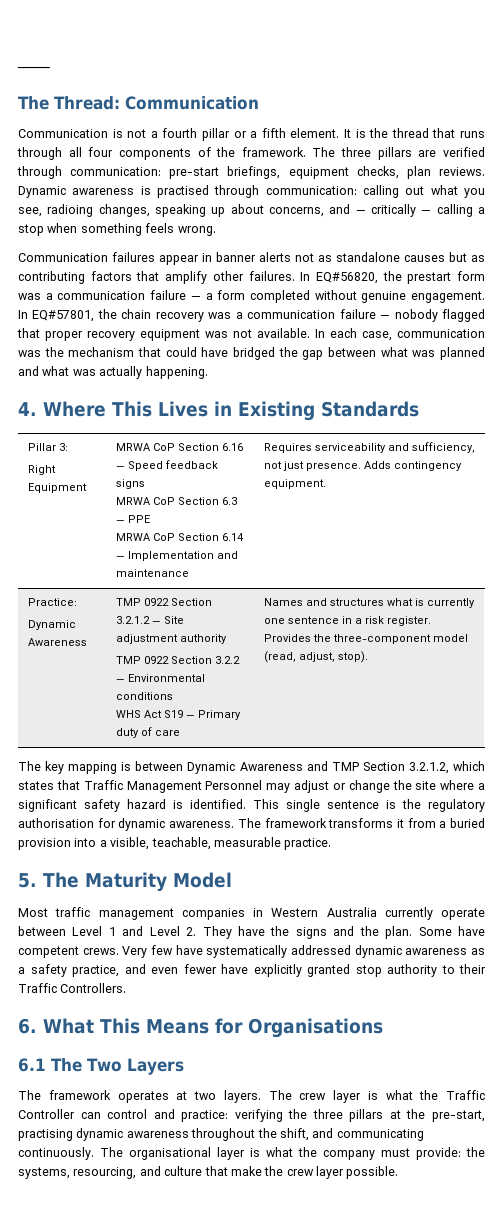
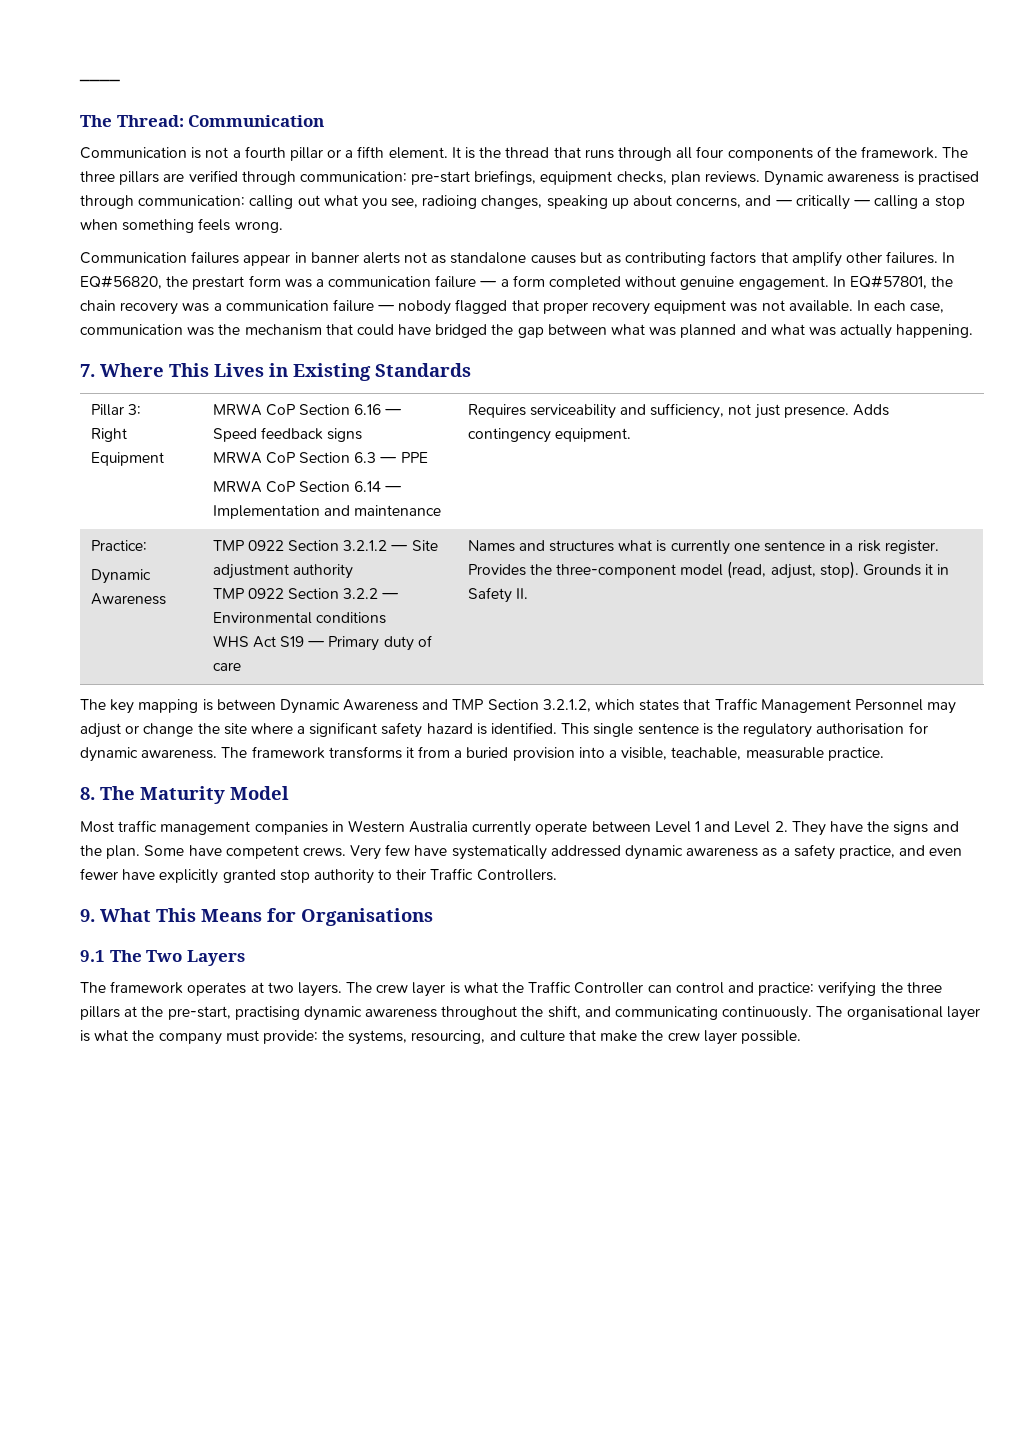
[18,402,37,416] 4. -> [80,364,95,377] 7.
(368, 657) none -> [863,564,950,576] [467,587,528,603] Grounds it in Safety II.
[18,873,37,888] 5. -> [80,787,95,800] 8.
[18,1018,37,1034] 6. -> [80,909,95,922] 9.
[18,1058,46,1072] 6.1 -> [80,950,105,962] 9.1

